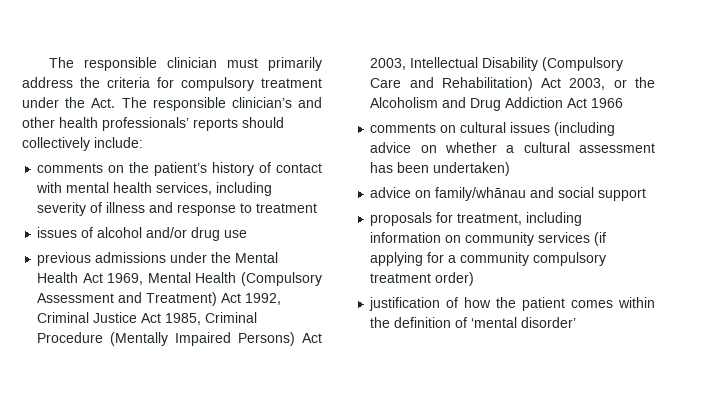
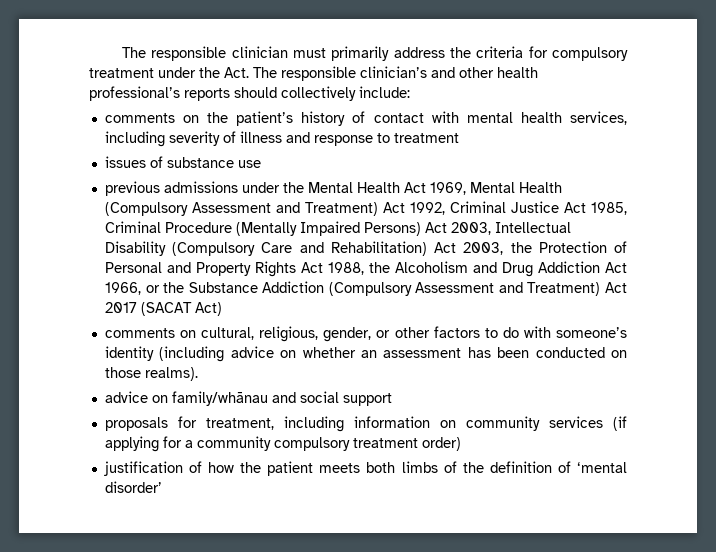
[102,117,189,131] professionals’ -> [89,86,180,101] professional’s
[97,227,221,241] alcohol and/or drug -> [166,157,234,168] substance
[613,79,627,88] or -> [510,241,627,253] [104,261,364,277] the Protection of Personal and Property Rights Act 1988,
[591,98,624,108] [370,122,551,133] 1966 // comments on cultural issues -> [104,281,627,296] [104,302,222,316] [104,326,627,342] [104,346,154,361] 1966, or the Substance Addiction (Compulsory Assessment and Treatment) Act 2017 (SACAT Act) // comments on cultural, religious, gender, or other factors to do with someone’s identity
[506,142,570,153] a cultural -> [360,350,377,358] an
[433,162,511,176] undertaken) -> [535,347,627,358] [104,367,198,381] conducted on those realms).
[571,297,655,308] comes within -> [319,461,457,473] meets both limbs of

